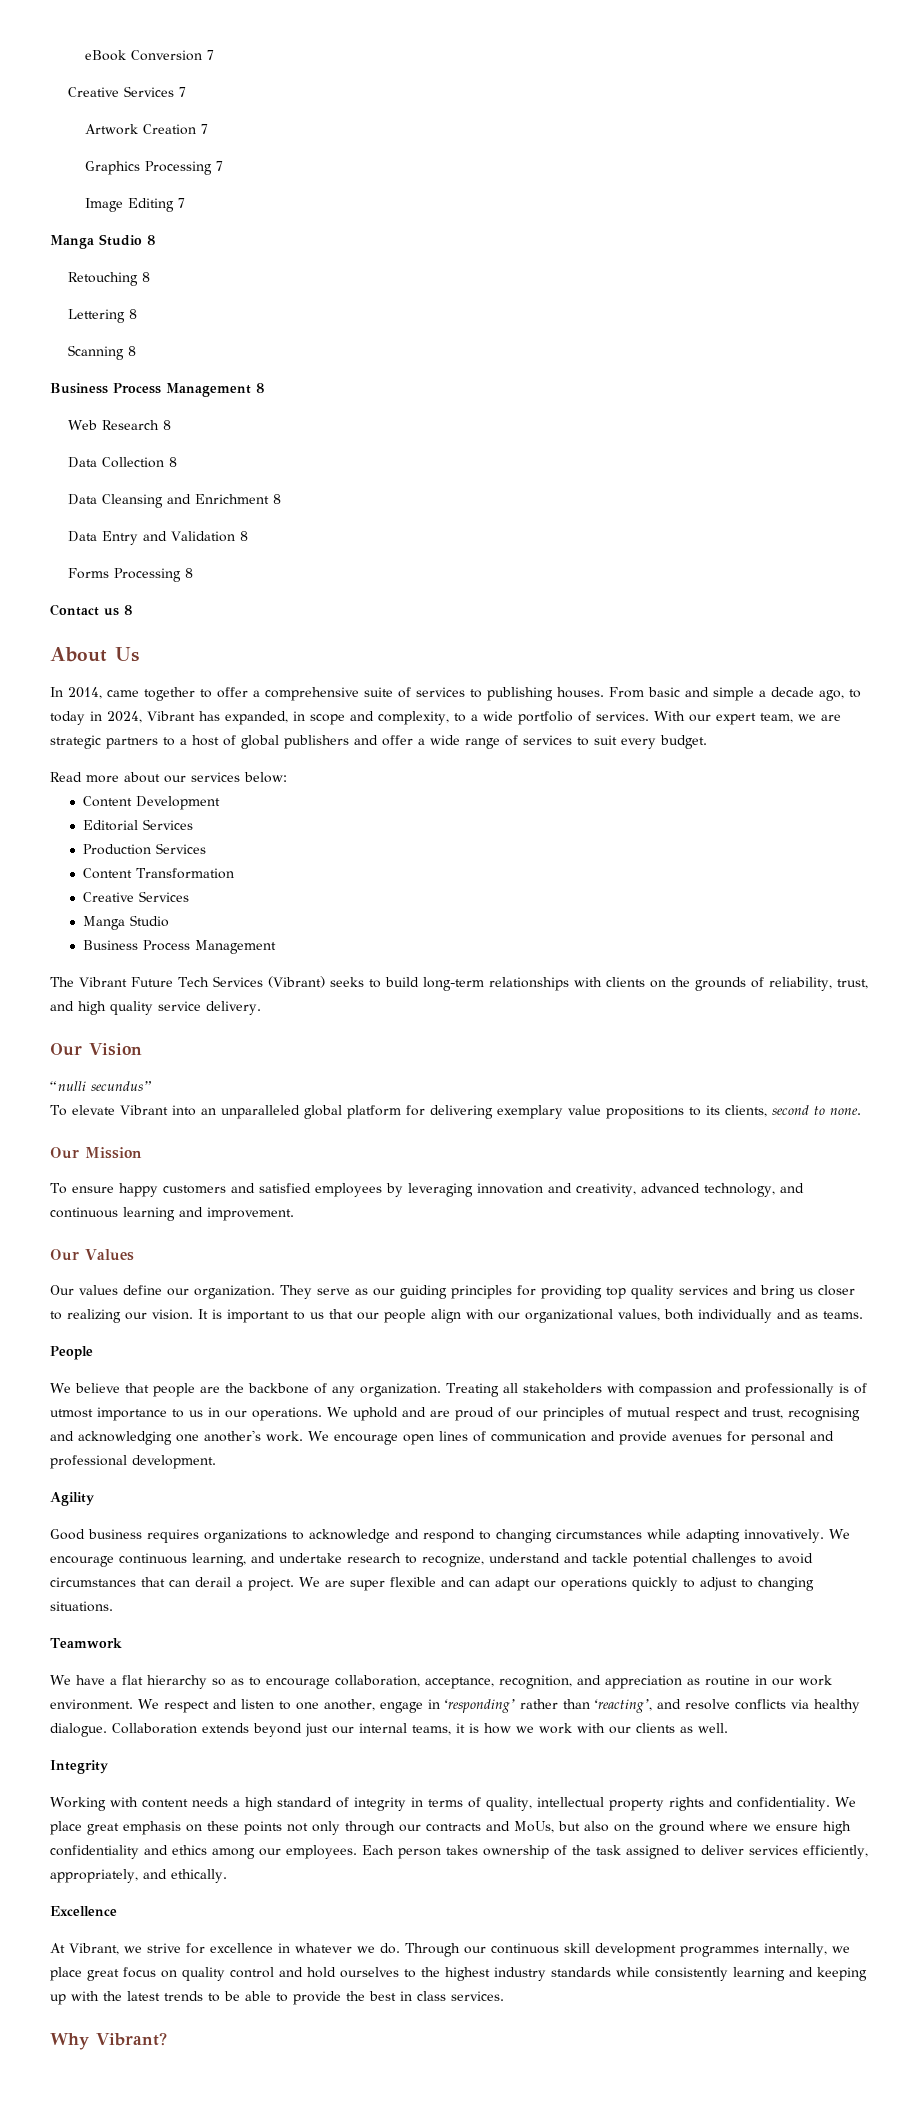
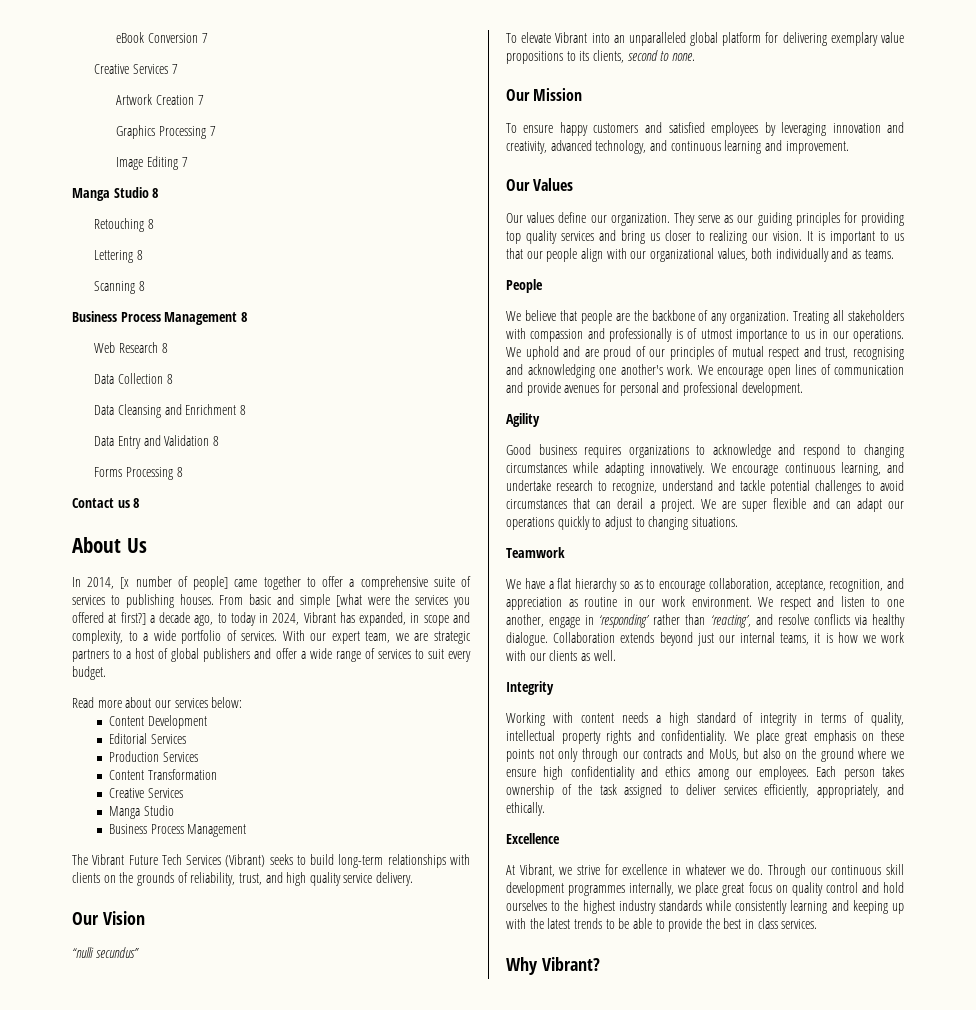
(102, 693) none -> [120,576,229,590] [x number of people]
(754, 694) none -> [335,594,470,608] [72,612,146,625] [what were the services you offered at first?]

